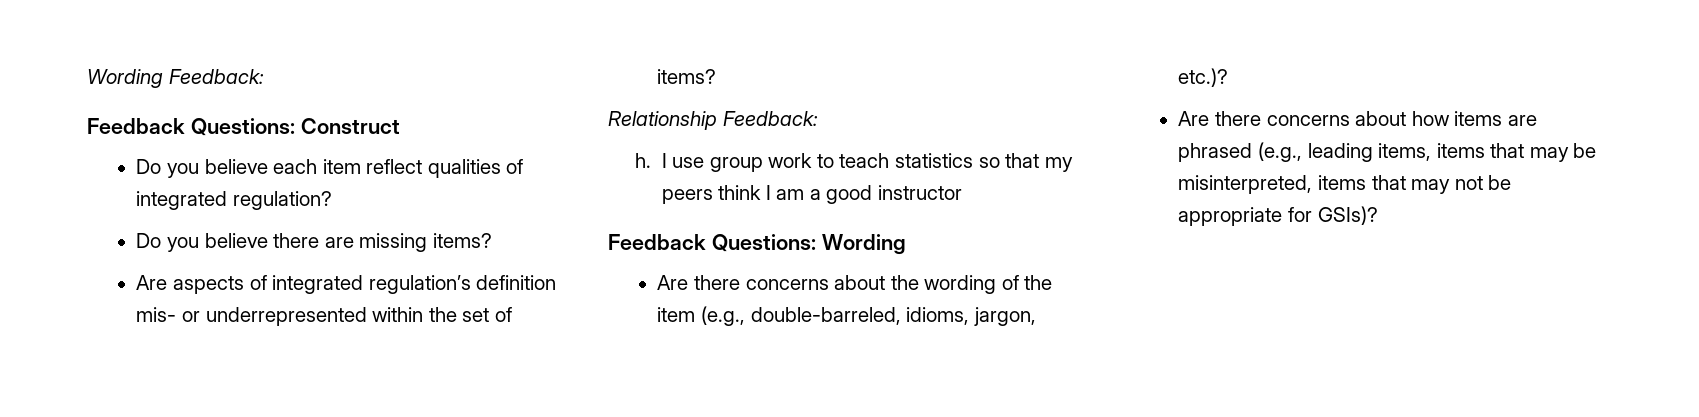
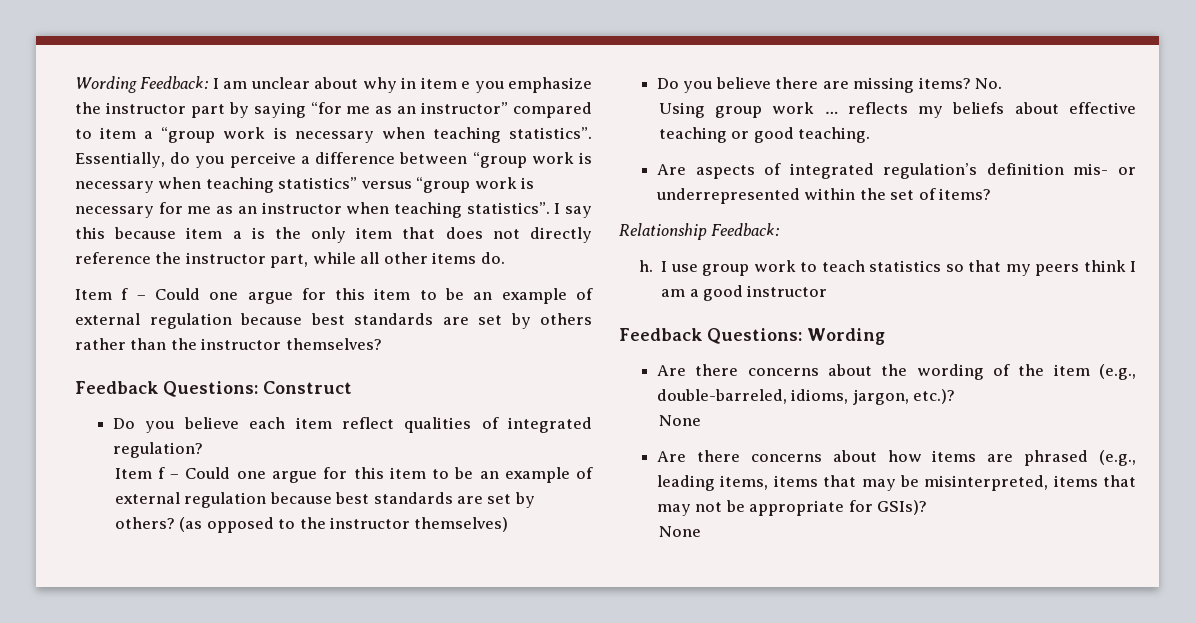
(264, 76) none -> [212,77,593,93] [75,102,592,118] [75,127,593,143] [75,152,592,168] [75,177,535,193] [75,202,593,218] [75,227,592,243] [75,252,505,268] [75,288,594,304] [75,313,592,329] [75,338,382,350] I am unclear about why in item e you emphasize the instructor part by saying “for me as an instructor” compared to item a “group work is necessary when teaching statistics”. Essentially, do you perceive a difference between “group work is necessary when teaching statistics” versus “group work is necessary for me as an instructor when teaching statistics”. I say this because item a is the only item that does not directly reference the instructor part, while all other items do. // Item f – Could one argue for this item to be an example of external regulation because best standards are set by others rather than the instructor themselves?
(332, 200) none -> [114,467,593,483] [114,492,535,508] [114,517,509,533] // Item f – Could one argue for this item to be an example of external regulation because best standards are set by others? (as opposed to the instructor themselves)
(492, 240) none -> [975,78,1003,89] [658,102,1136,118] [658,127,871,143] No. // Using group work … reflects my beliefs about effective teaching or good teaching.
(1229, 77) none -> [658,415,701,426] // None
(1378, 215) none -> [658,526,701,537] // None

